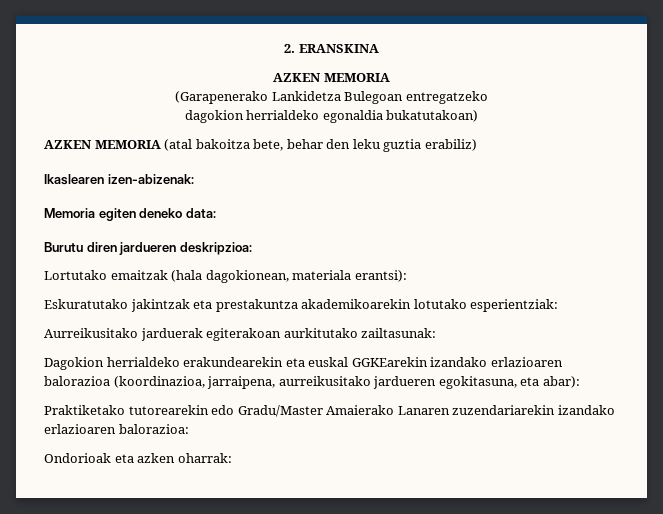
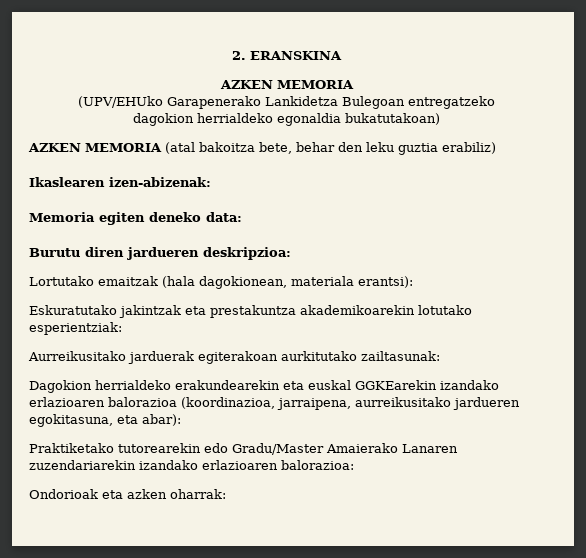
[175,91,269,104] (Garapenerako -> [78,96,261,109] (UPV/EHUko Garapenerako

